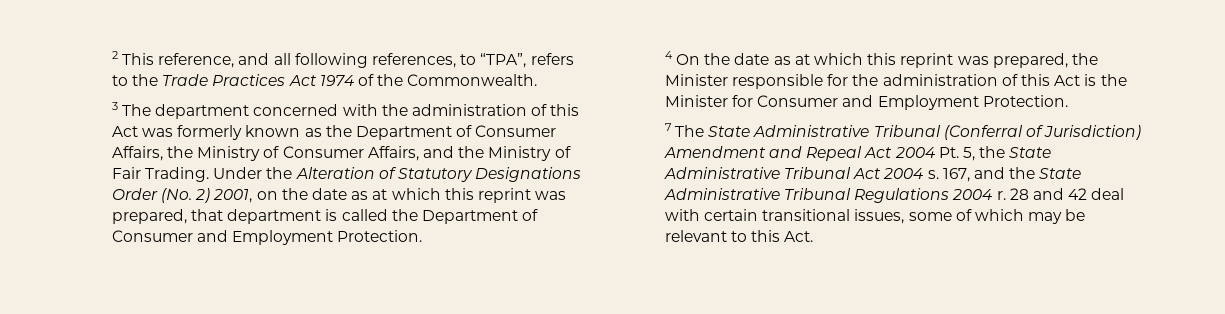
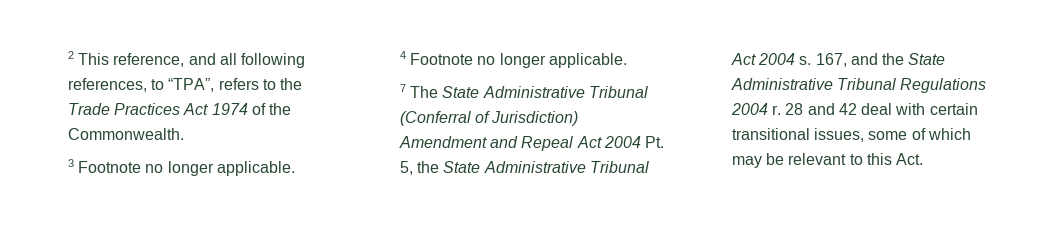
[122,104,580,119] [111,125,557,140] [111,146,571,161] [111,167,582,182] [111,188,567,203] [111,209,539,224] [111,230,423,245] [664,51,1098,68] [664,74,1127,89] [664,95,1068,110] The department concerned with the administration of this Act was formerly known as the Department of Consumer Affairs, the Ministry of Consumer Affairs, and the Ministry of Fair Trading. Under the Alteration of Statutory Designations Order (No. 2) 2001, on the date as at which this reprint was prepared, that department is called the Department of Consumer and Employment Protection. // 4 On the date as at which this reprint was prepared, the Minister responsible for the administration of this Act is the Minister for Consumer and Employment Protection. -> [77,161,295,176] [399,51,627,68] Footnote no longer applicable. // 4 Footnote no longer applicable.

